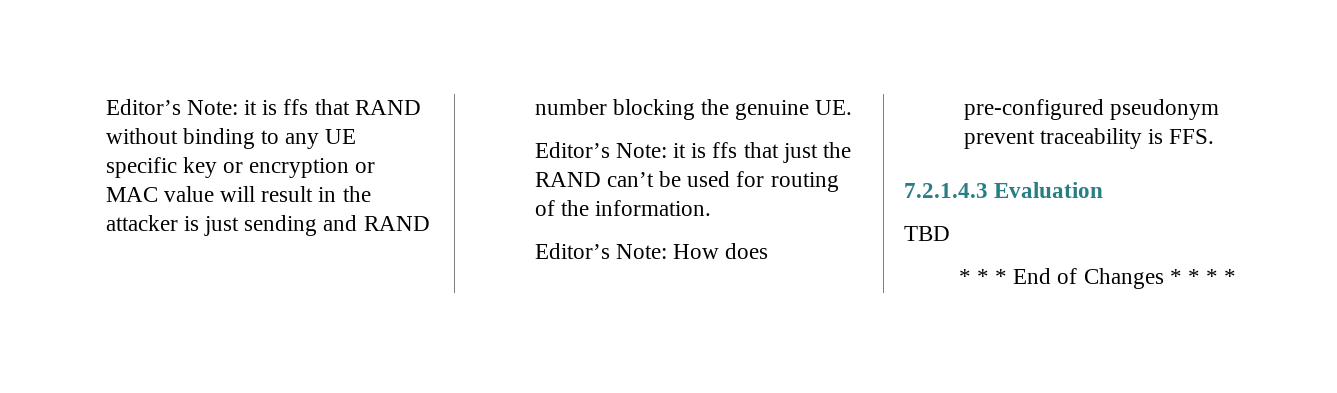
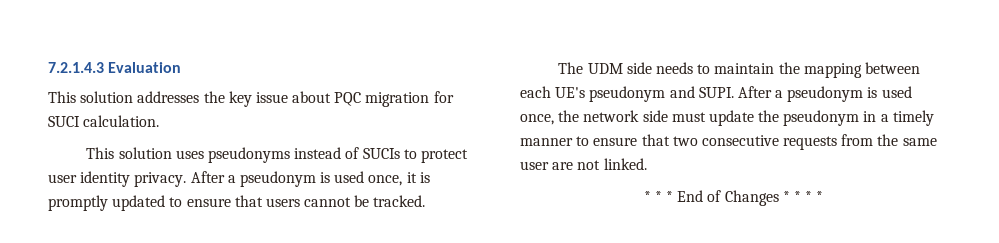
[105,99,421,115] [105,128,357,149] [105,157,376,178] [105,186,371,202] [105,215,430,236] [534,99,853,120] [534,142,852,163] [534,171,839,192] [534,200,711,216] [534,243,769,259] [963,99,1219,120] [963,128,1215,149] [904,182,1104,198] [904,226,950,241] Editor’s Note: it is ffs that RAND without binding to any UE specific key or encryption or MAC value will result in the attacker is just sending and RAND number blocking the genuine UE. // Editor’s Note: it is ffs that just the RAND can’t be used for routing of the information. // Editor’s Note: How does pre-configured pseudonym prevent traceability is FFS. // 7.2.1.4.3 Evaluation // TBD -> [48,62,182,73] [48,91,454,107] [48,115,160,127] [86,147,468,163] [48,171,430,187] [48,195,426,211] [558,62,920,78] [520,86,912,102] [520,110,934,126] [520,134,937,150] [520,158,647,170] 7.2.1.4.3 Evaluation // This solution addresses the key issue about PQC migration for SUCI calculation. // This solution uses pseudonyms instead of SUCIs to protect user identity privacy. After a pseudonym is used once, it is promptly updated to ensure that users cannot be tracked. // The UDM side needs to maintain the mapping between each UE's pseudonym and SUPI. After a pseudonym is used once, the network side must update the pseudonym in a timely manner to ensure that two consecutive requests from the same user are not linked.

